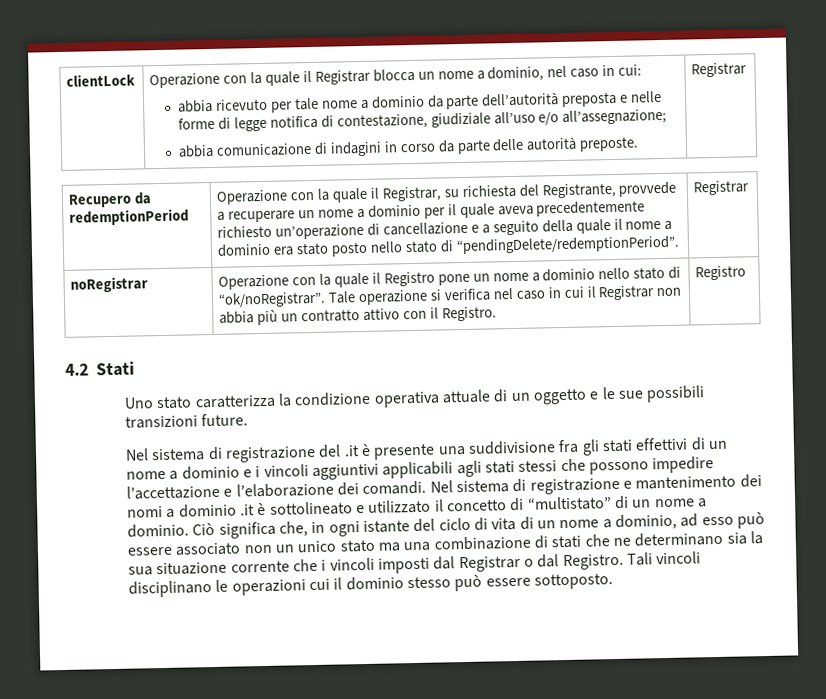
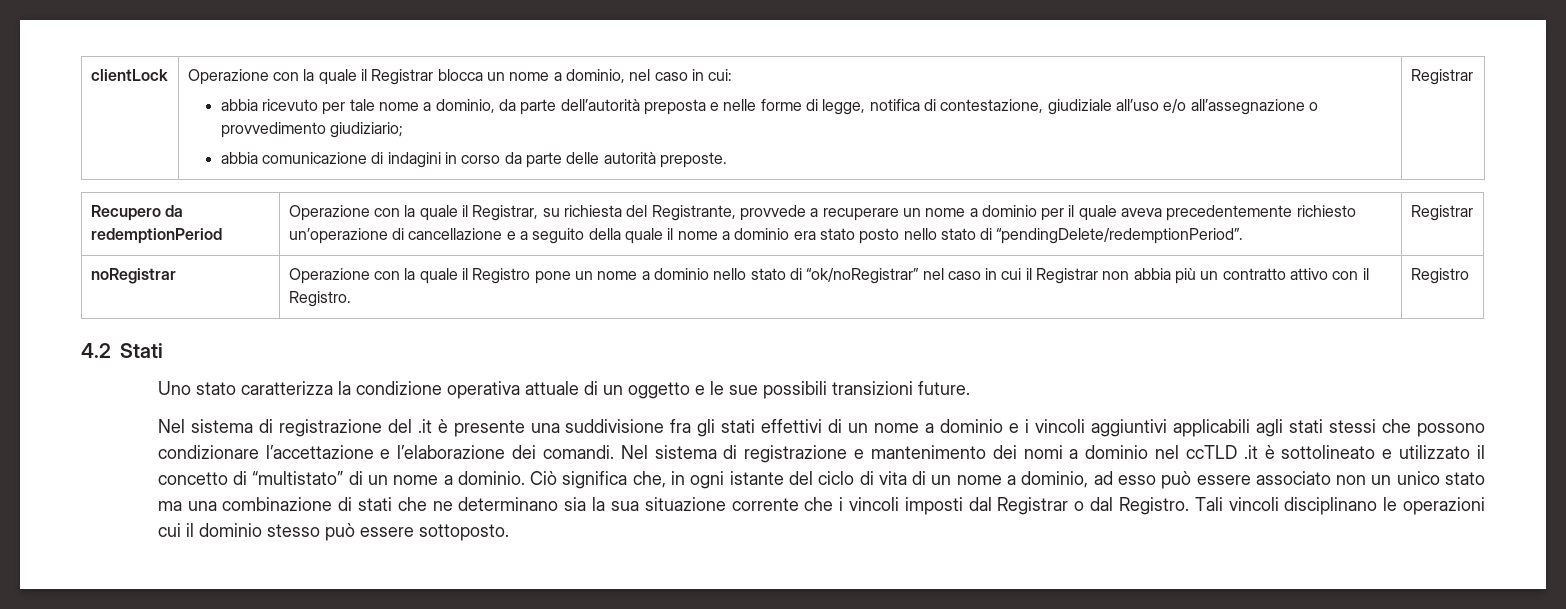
[370,95,425,109] dominio -> [435,99,495,113] dominio,
[233,116,267,132] legge -> [822,99,866,115] legge,
[562,108,668,125] all’assegnazione; -> [1190,99,1319,115] [220,122,403,138] all’assegnazione o provvedimento giudiziario;
[218,288,491,308] “ok/noRegistrar”. Tale operazione si verifica -> [806,268,920,284] “ok/noRegistrar”
[652,456,715,474] impedire -> [157,445,259,459] condizionare
(237, 510) none -> [1155,445,1237,459] nel ccTLD

